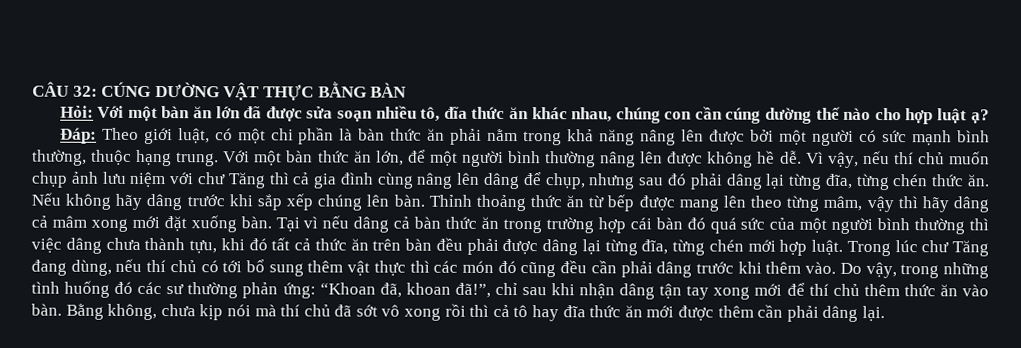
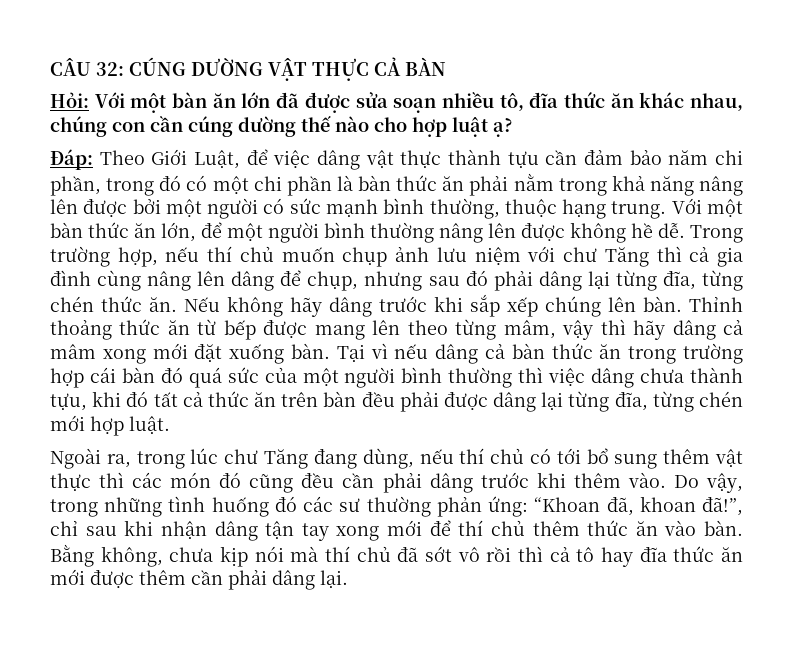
[317,81,367,98] BẰNG -> [374,57,401,76] CẢ
[143,127,210,145] giới luật, -> [151,149,743,170] [50,175,182,196] Giới Luật, để việc dâng vật thực thành tựu cần đảm bảo năm chi phần, trong đó
[805,151,859,168] Vì vậy, -> [690,225,743,243] [50,246,158,267] Trong trường hợp,
[846,240,891,257] Trong -> [50,448,185,469] // Ngoài ra, trong
[404,307,442,321] xong -> (480, 554) none

